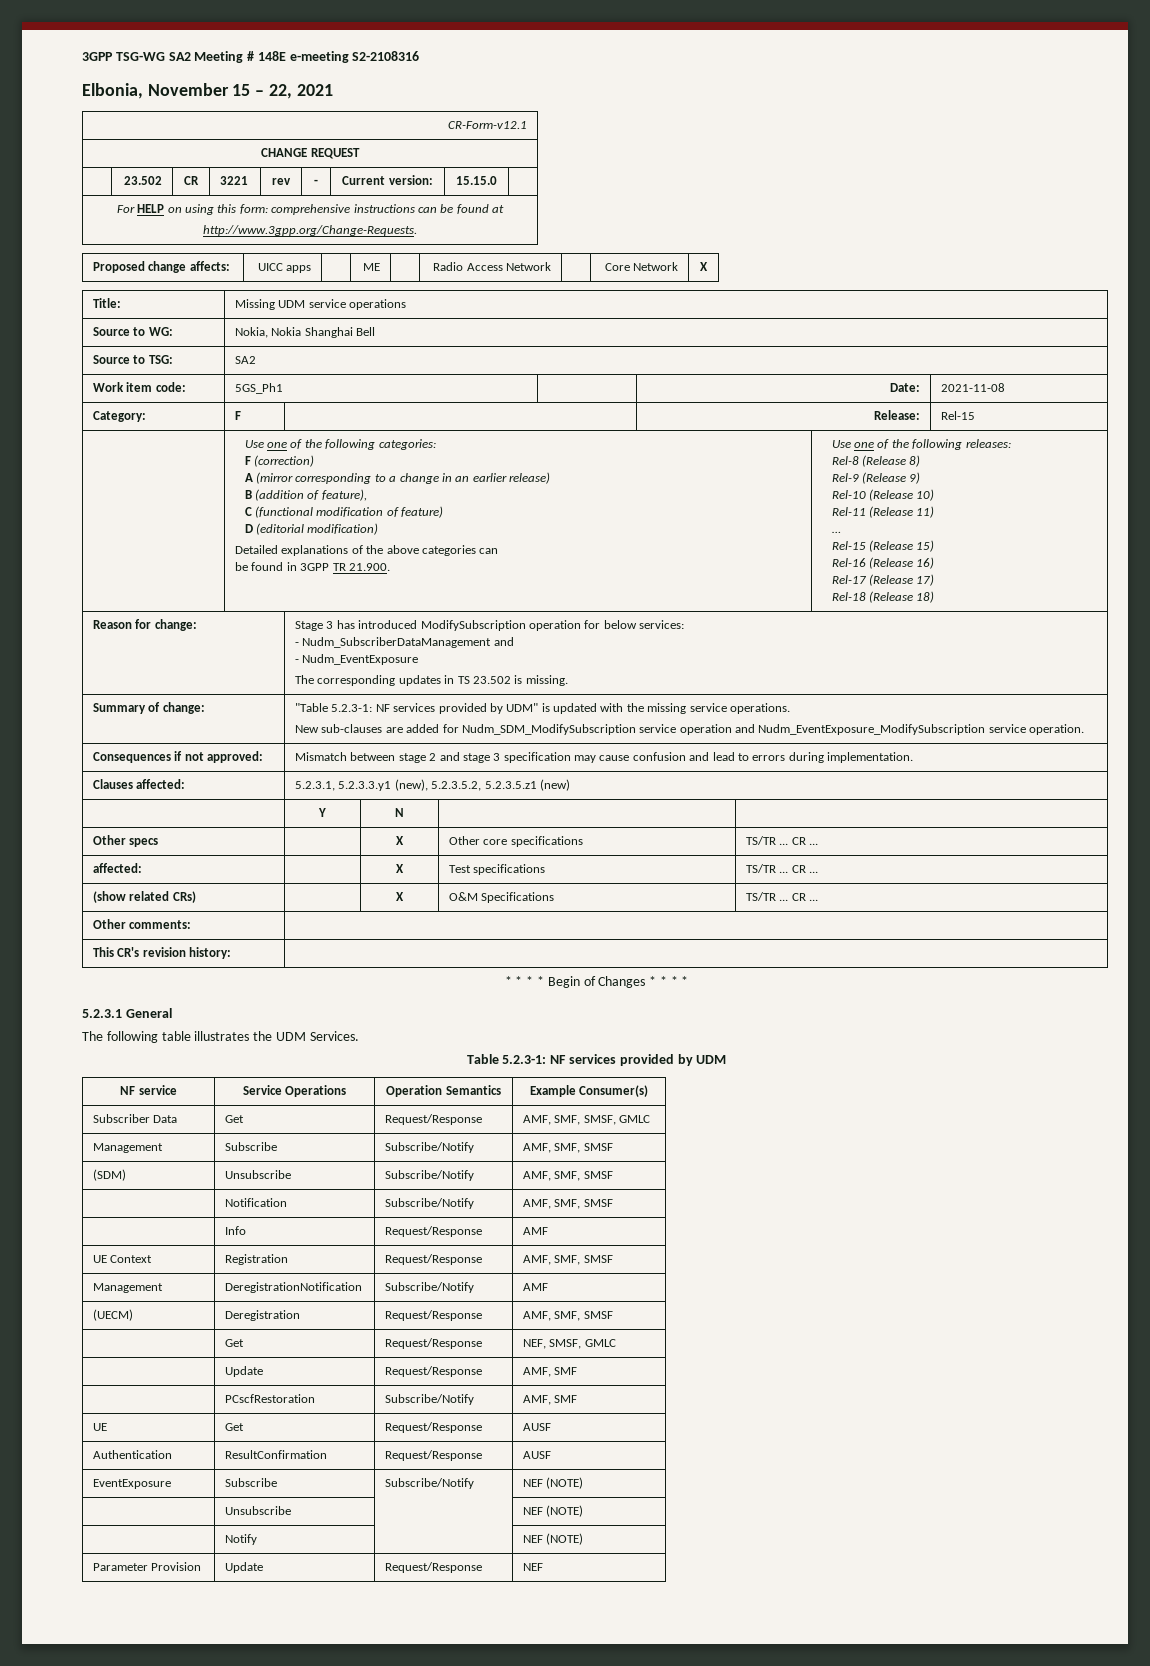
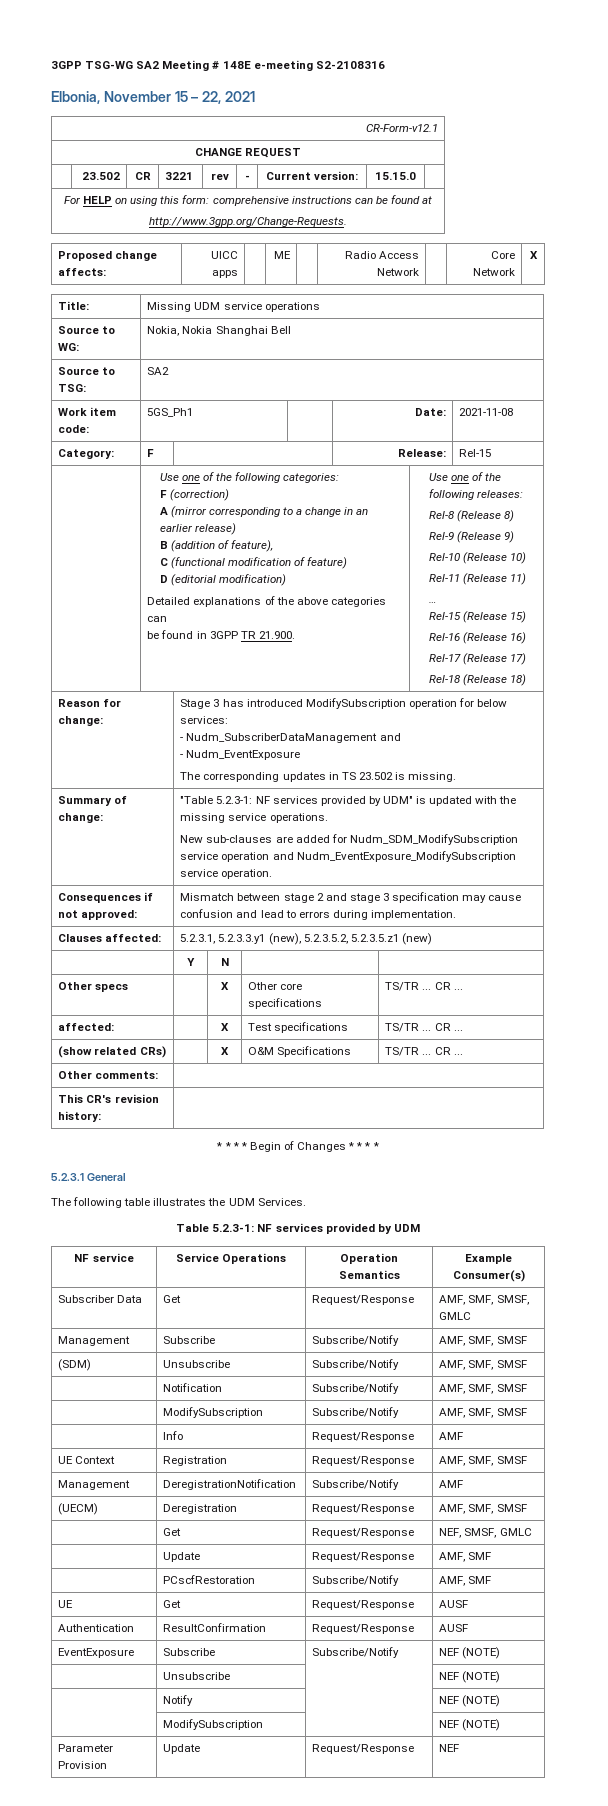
(613, 1203) none -> [163,1407,264,1418] [312,1407,400,1418] [439,1408,527,1418] // | ModifySubscription | Subscribe/Notify | AMF, SMF, SMSF
(584, 1539) none -> [163,1719,264,1730] [439,1719,501,1731] // | ModifySubscription | | NEF (NOTE)

